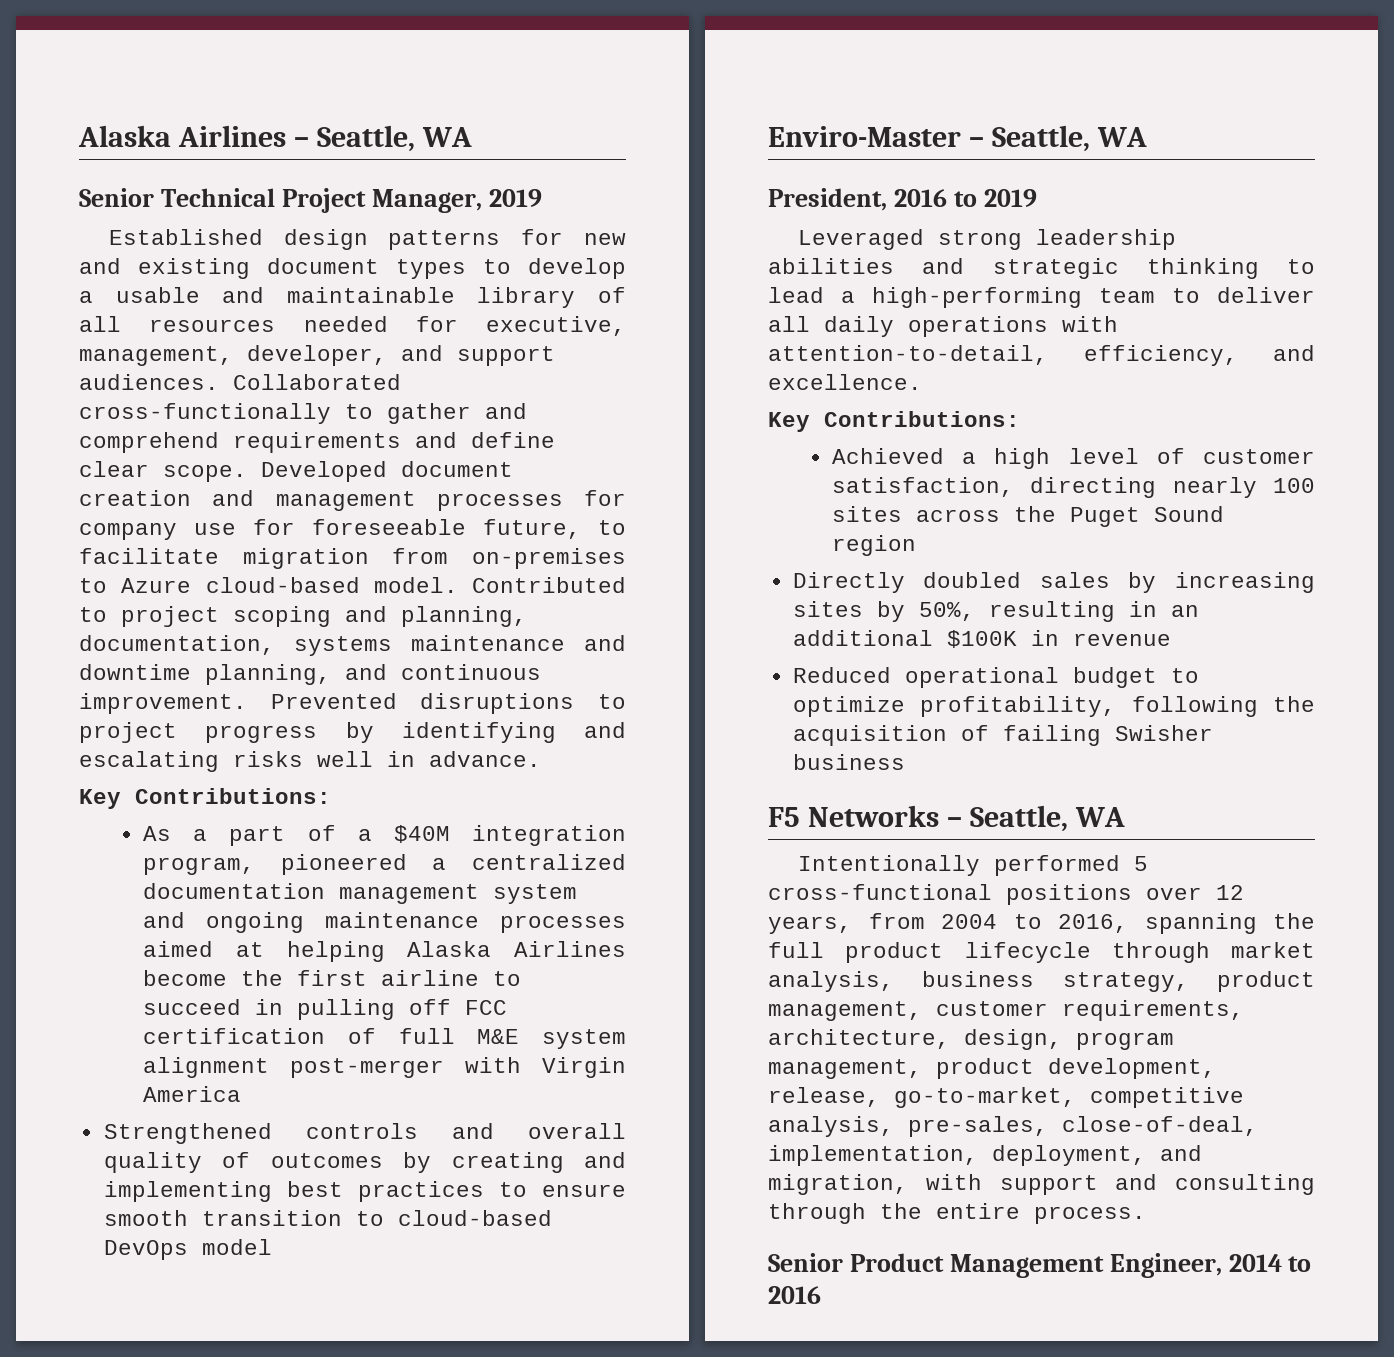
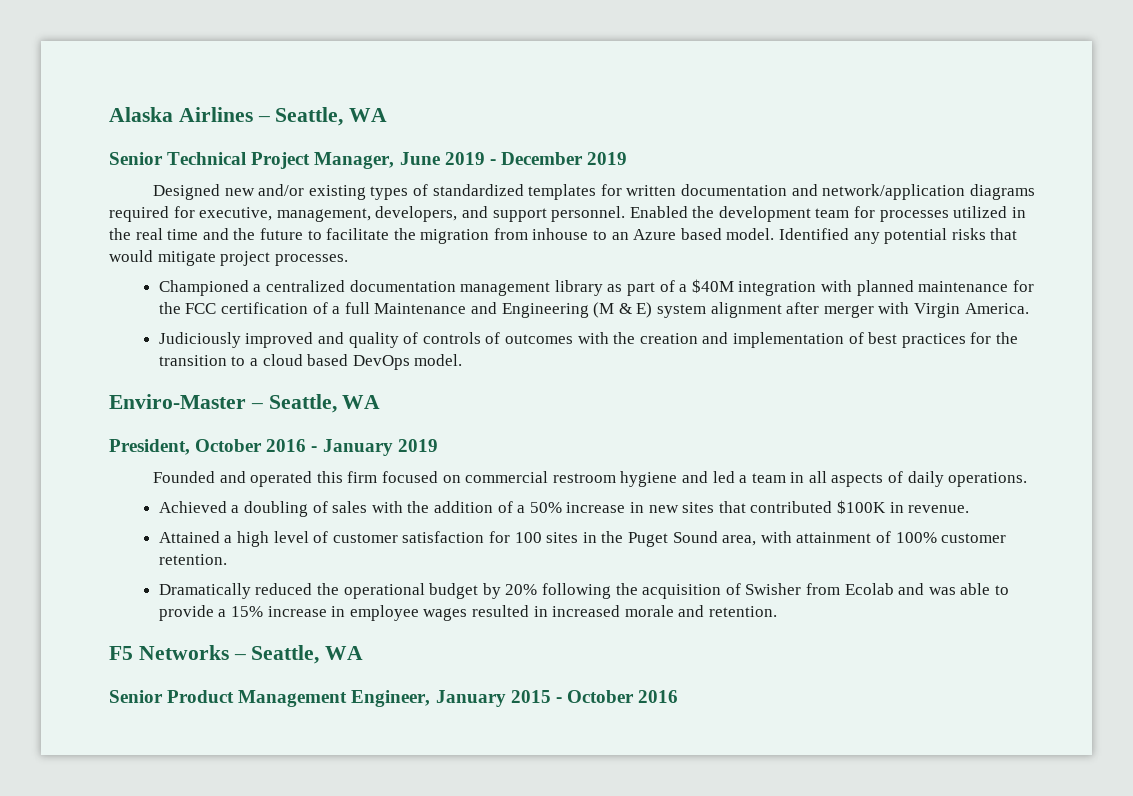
[488,189,542,207] [108,229,626,250] [79,258,626,279] [79,287,626,308] [79,316,388,332] 2019 // Established design patterns for new and existing document types to develop a usable and maintainable library of all resources needed -> [399,152,628,165] [153,184,1035,200] [109,206,169,222] June 2019 - December 2019 // Designed new and/or existing types of standardized templates for written documentation and network/application diagrams required
[247,345,387,366] developer, -> [375,206,458,222] developers,
[79,374,401,390] [79,403,527,424] [79,432,555,453] [79,461,513,482] [79,490,626,511] [79,519,581,540] audiences. Collaborated cross-functionally to gather and comprehend requirements and define clear scope. Developed document creation and management processes for company use for foreseeable future, -> [551,206,1026,222] [109,228,303,240] personnel. Enabled the development team for processes utilized in the real time and the future
(219, 556) none -> [393,228,416,240] the
[472,548,626,569] [79,577,626,593] [79,606,527,627] [79,635,626,656] [79,664,541,685] [79,693,626,714] [79,722,626,743] [79,751,541,772] [79,788,331,809] [143,826,208,841] on-premises to Azure cloud-based model. Contributed to project scoping and planning, documentation, systems maintenance and downtime planning, and continuous improvement. Prevented disruptions to project progress by identifying and escalating risks well in advance. // Key Contributions: // As a -> [532,228,1018,244] [109,250,348,266] [158,280,623,296] inhouse to an Azure based model. Identified any potential risks that would mitigate project processes. // Championed a centralized documentation management library as
[143,854,626,875] [143,883,578,904] [143,912,626,933] [143,941,626,962] [143,970,522,986] [143,999,508,1020] [143,1028,626,1049] [143,1057,626,1078] [143,1086,242,1102] [103,1123,626,1144] [103,1152,626,1173] [103,1181,626,1202] [103,1210,552,1226] [103,1239,272,1260] program, pioneered a centralized documentation management system and ongoing maintenance processes aimed at helping Alaska Airlines become the first airline to succeed in pulling off FCC certification of full M&E system alignment post-merger with Virgin America // Strengthened controls and overall quality of outcomes by creating and implementing best practices to ensure smooth transition to cloud-based DevOps model -> [820,280,1034,296] [158,302,1029,318] [158,332,1018,348] [158,354,463,370] with planned maintenance for the FCC certification of a full Maintenance and Engineering (M & E) system alignment after merger with Virgin America. // Judiciously improved and quality of controls of outcomes with the creation and implementation of best practices for the transition to a cloud based DevOps model.
[893,189,1037,207] [797,229,1176,250] [768,258,1315,279] [768,287,1315,308] [768,316,1118,337] [768,345,1315,366] [768,374,922,390] [768,411,1020,432] [832,448,945,464] 2016 to 2019 // Leveraged strong leadership abilities and strategic thinking to lead a high-performing team to deliver all daily operations with attention-to-detail, efficiency, and excellence. // Key Contributions: // Achieved -> [195,439,438,456] [153,471,1028,487] [158,500,970,517] [158,531,220,543] October 2016 - January 2019 // Founded and operated this firm focused on commercial restroom hygiene and led a team in all aspects of daily operations. // Achieved a doubling of sales with the addition of a 50% increase in new sites that contributed $100K in revenue. // Attained
[832,477,1257,498] satisfaction, directing nearly -> [402,531,511,543] satisfaction for
[916,509,1001,522] across -> [582,532,597,543] in
[832,535,917,556] [792,572,1315,593] [792,601,1199,622] [792,630,1171,648] [792,667,1199,688] [792,696,1315,717] [792,725,1213,746] [792,754,905,770] region // Directly doubled sales by increasing sites by 50%, resulting in an additional $100K in revenue // Reduced operational budget to optimize profitability, following the acquisition of failing Swisher business -> [722,531,1007,546] [158,554,227,565] [158,583,1009,599] [158,605,777,621] area, with attainment of 100% customer retention. // Dramatically reduced the operational budget by 20% following the acquisition of Swisher from Ecolab and was able to provide a 15% increase in employee wages resulted in increased morale and retention.
[797,855,1148,876] [768,884,1244,905] [768,913,1315,934] [768,942,1315,963] [768,971,1315,992] [768,1000,1244,1021] [768,1029,1174,1050] [768,1058,1216,1079] [768,1087,1244,1108] [768,1116,1258,1137] [768,1145,1202,1166] [768,1174,1315,1195] [768,1203,1146,1224] // Intentionally performed 5 cross-functional positions over 12 years, from 2004 to 2016, spanning the full product lifecycle through market analysis, business strategy, product management, customer requirements, architecture, design, program management, product development, release, go-to-market, competitive analysis, pre-sales, close-of-deal, implementation, deployment, and migration, with support and consulting through the entire process. -> (364, 653) none
[1228,1254,1312,1272] 2014 to -> [435,690,634,707] January 2015 - October

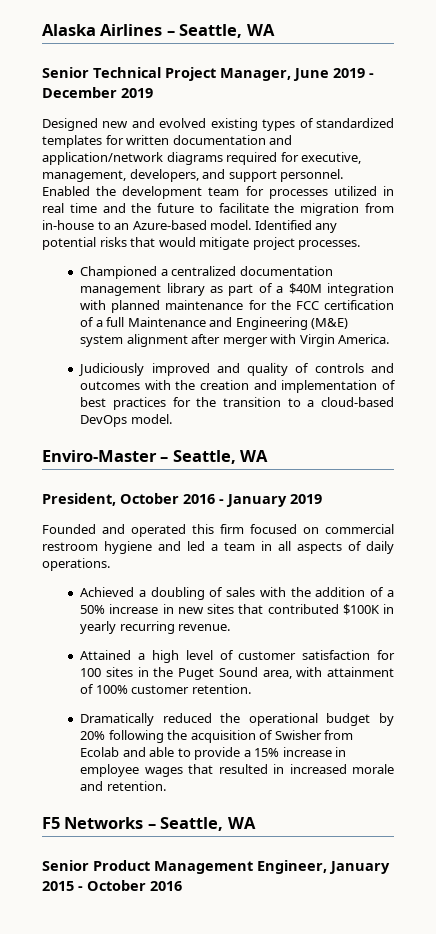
[258,184,305,196] and/or -> [131,118,207,128] and evolved
[822,184,966,200] network/application -> [42,152,163,165] application/network
[109,228,131,240] the -> (394, 191) none
[532,228,589,240] inhouse -> [42,220,94,230] in-house
[633,228,722,240] Azure based -> [132,220,207,230] Azure-based
[593,302,653,318] (M & E) -> [311,318,349,329] (M&E)
[485,332,501,344] of -> [371,363,394,373] and
[262,354,349,366] cloud based -> [320,397,394,407] cloud-based
(904, 507) none -> [80,621,175,634] yearly recurring
[928,587,956,595] was -> (146, 752) none
(468, 614) none -> [188,764,214,774] that

